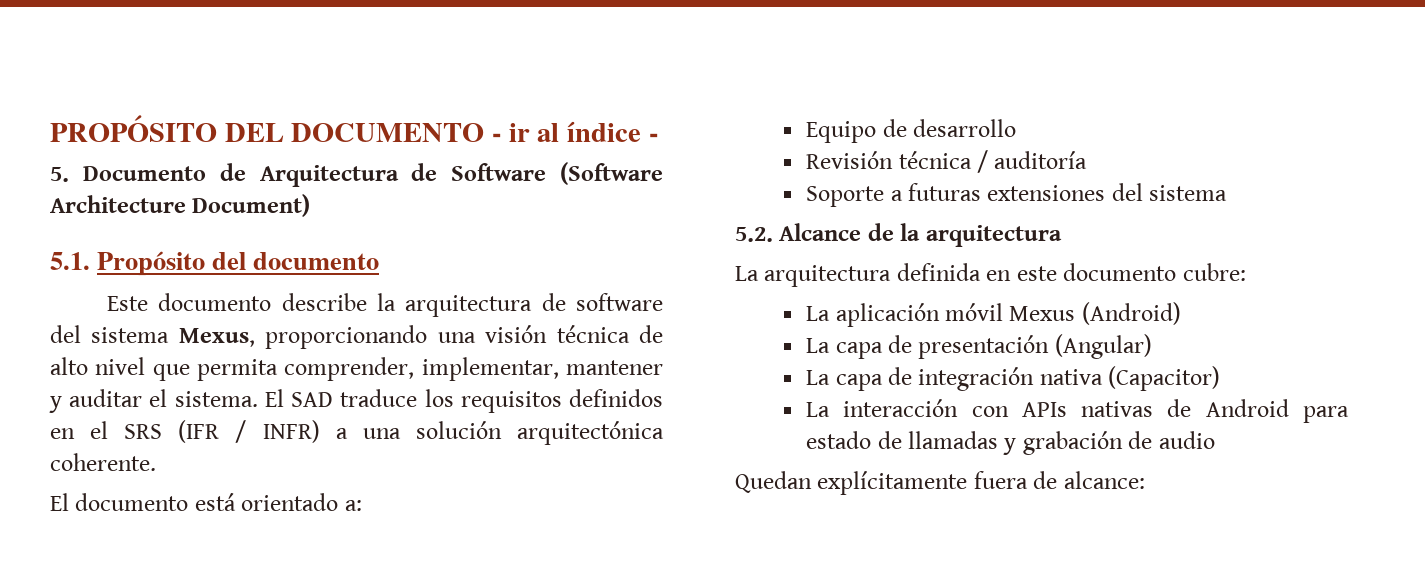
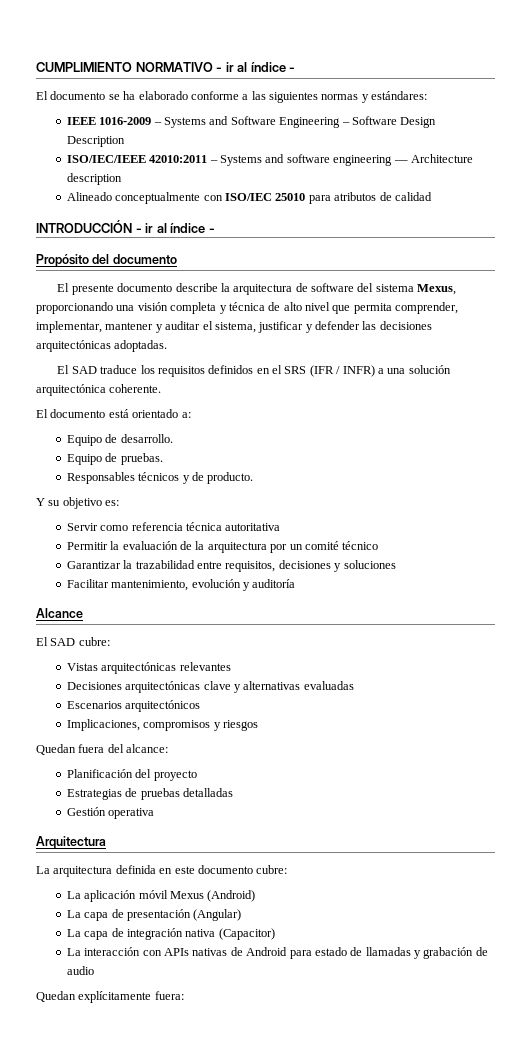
[50,115,658,142] [50,162,663,187] [50,194,311,217] [50,252,90,270] PROPÓSITO DEL DOCUMENTO - ir al índice - // 5. Documento de Arquitectura de Software (Software Architecture Document) // 5.1. -> [36,62,296,72] [36,91,428,103] [66,116,437,128] [66,136,125,147] [66,154,473,166] [66,173,122,185] [66,192,432,204] [36,220,215,233] CUMPLIMIENTO NORMATIVO - ir al índice - // El documento se ha elaborado conforme a las siguientes normas y estándares: // IEEE 1016-2009 – Systems and Software Engineering – Software Design Description // ISO/IEC/IEEE 42010:2011 – Systems and software engineering — Architecture description // Alineado conceptualmente con ISO/IEC 25010 para atributos de calidad // INTRODUCCIÓN - ir al índice - //
[107,296,149,311] Este -> [57,283,114,295] El presente
(548, 334) none -> [170,302,227,314] completa y
[174,391,258,407] sistema. -> [214,321,432,333] [36,340,168,352] sistema, justificar y defender las decisiones arquitectónicas adoptadas. //
[913,119,1017,137] [806,150,1088,173] [806,183,1228,207] [735,223,1062,247] desarrollo // Revisión técnica / auditoría // Soporte a futuras extensiones del sistema // 5.2. Alcance de la arquitectura -> [120,434,173,443] [66,453,163,465] [66,472,254,484] [36,497,120,509] [66,522,281,531] [66,541,379,553] [66,560,396,572] [66,579,296,591] [36,608,83,618] [36,637,110,646] [66,662,231,674] [66,681,354,693] [66,700,201,712] [66,719,259,731] [36,744,169,755] [66,769,197,781] [66,788,234,800] [66,807,155,819] [36,836,106,849] desarrollo. // Equipo de pruebas. // Responsables técnicos y de producto. // Y su objetivo es: // Servir como referencia técnica autoritativa // Permitir la evaluación de la arquitectura por un comité técnico // Garantizar la trazabilidad entre requisitos, decisiones y soluciones // Facilitar mantenimiento, evolución y auditoría // Alcance // El SAD cubre: // Vistas arquitectónicas relevantes // Decisiones arquitectónicas clave y alternativas evaluadas // Escenarios arquitectónicos // Implicaciones, compromisos y riesgos // Quedan fuera del alcance: // Planificación del proyecto // Estrategias de pruebas detalladas // Gestión operativa // Arquitectura
[973,471,1145,489] fuera de alcance: -> [154,991,184,1000] fuera:

